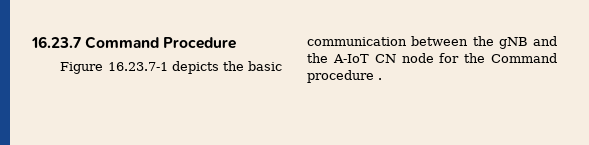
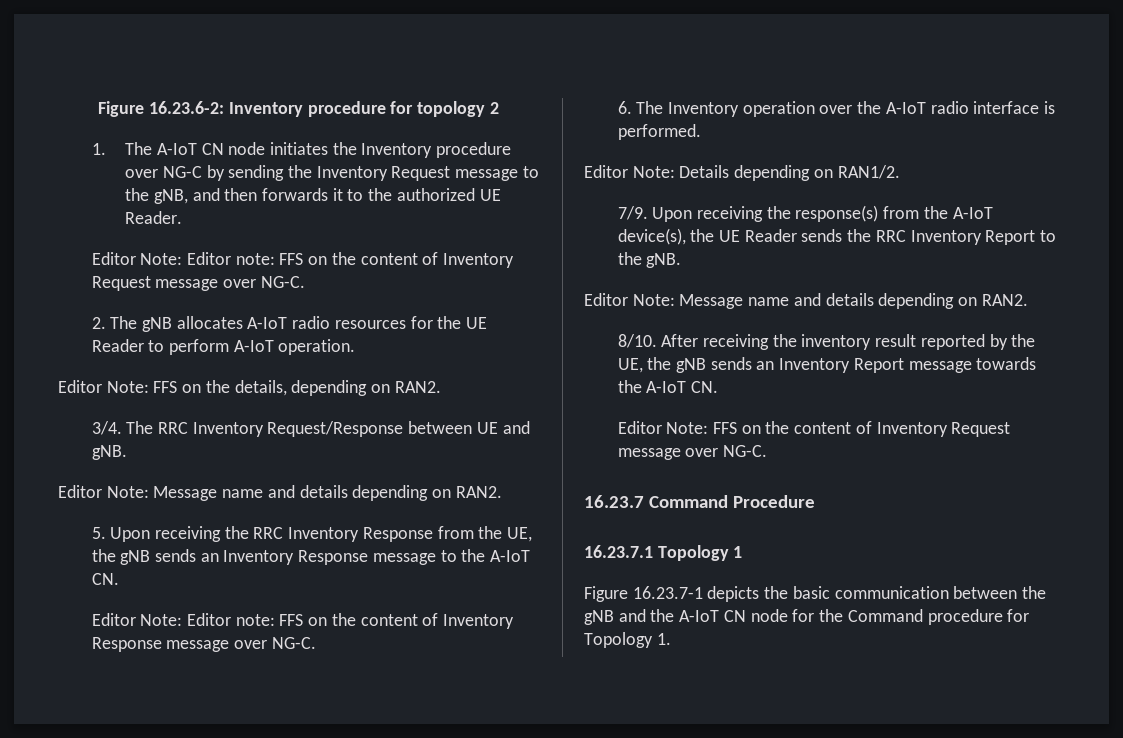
(31, 42) none -> [98,101,499,117] [91,142,512,158] [125,165,539,181] [125,188,501,204] [125,211,183,224] [91,252,515,268] [91,276,305,291] [91,316,488,332] [91,339,356,355] [58,380,441,396] [91,421,530,437] [91,445,127,460] [58,485,502,501] [91,526,533,542] [91,549,531,565] [91,573,119,585] [91,613,515,629] [91,637,316,652] [617,101,1056,117] [617,124,701,140] [584,165,900,181] [617,205,993,222] [617,228,1057,245] [617,252,682,268] [584,293,1028,309] [617,334,1036,350] [617,357,1037,373] [617,380,718,393] [617,421,1011,437] [617,445,767,460] Figure 16.23.6-2: Inventory procedure for topology 2 // 1. The A-IoT CN node initiates the Inventory procedure over NG-C by sending the Inventory Request message to the gNB, and then forwards it to the authorized UE Reader. // Editor Note: Editor note: FFS on the content of Inventory Request message over NG-C. // 2. The gNB allocates A-IoT radio resources for the UE Reader to perform A-IoT operation. // Editor Note: FFS on the details, depending on RAN2. // 3/4. The RRC Inventory Request/Response between UE and gNB. // Editor Note: Message name and details depending on RAN2. // 5. Upon receiving the RRC Inventory Response from the UE, the gNB sends an Inventory Response message to the A-IoT CN. // Editor Note: Editor note: FFS on the content of Inventory Response message over NG-C. // 6. The Inventory operation over the A-IoT radio interface is performed. // Editor Note: Details depending on RAN1/2. // 7/9. Upon receiving the response(s) from the A-IoT device(s), the UE Reader sends the RRC Inventory Report to the gNB. // Editor Note: Message name and details depending on RAN2. // 8/10. After receiving the inventory result reported by the UE, the gNB sends an Inventory Report message towards the A-IoT CN. // Editor Note: FFS on the content of Inventory Request message over NG-C. //
(237, 43) none -> [584,545,743,561] // 16.23.7.1 Topology 1
[378,78,382,80] . -> [1007,609,1030,622] [584,632,671,648] for Topology 1.

